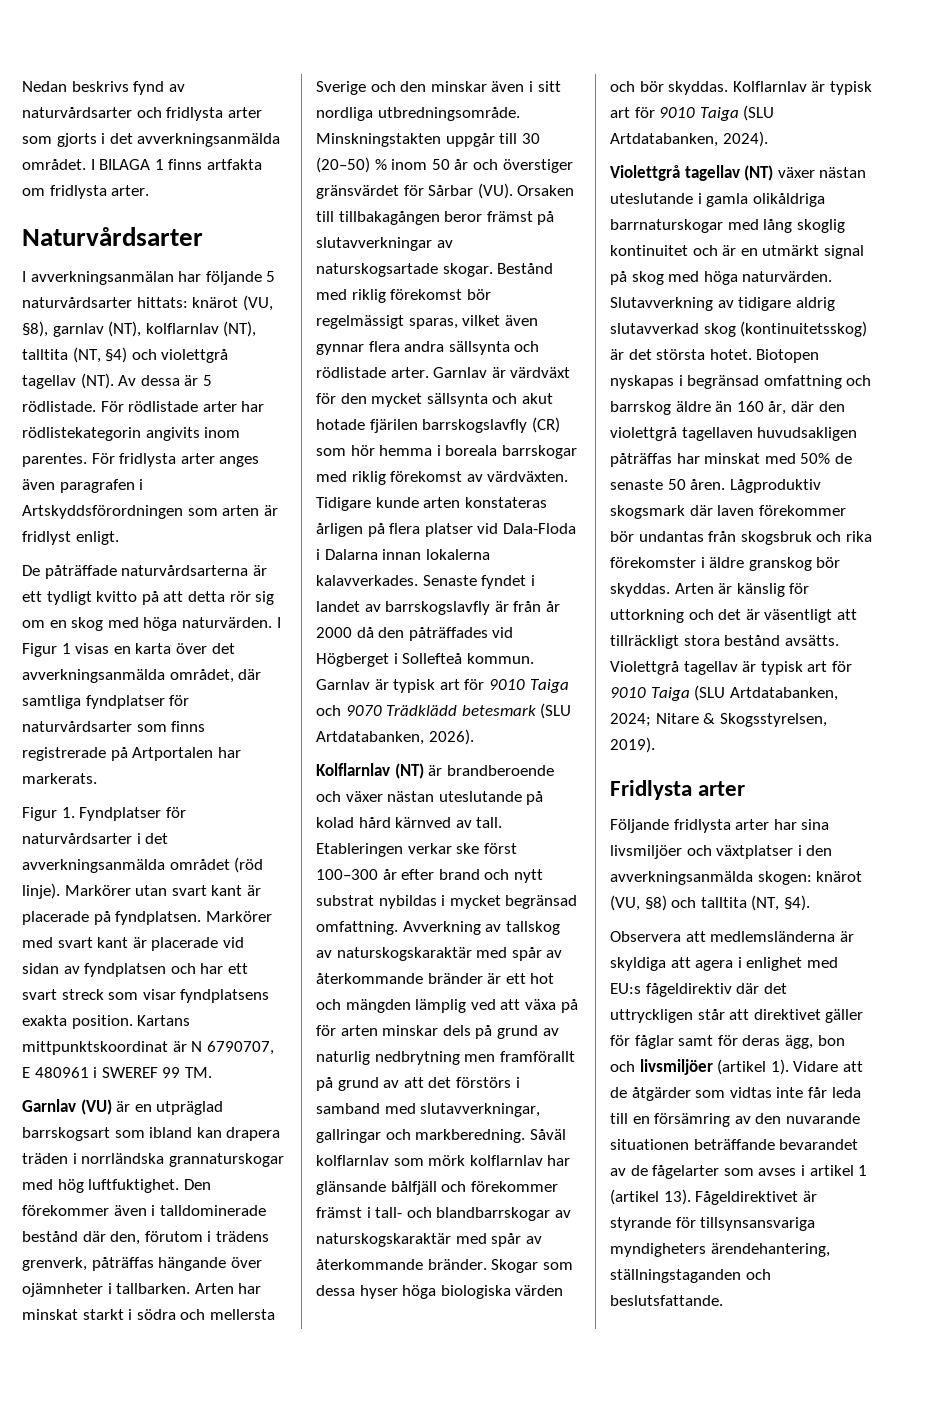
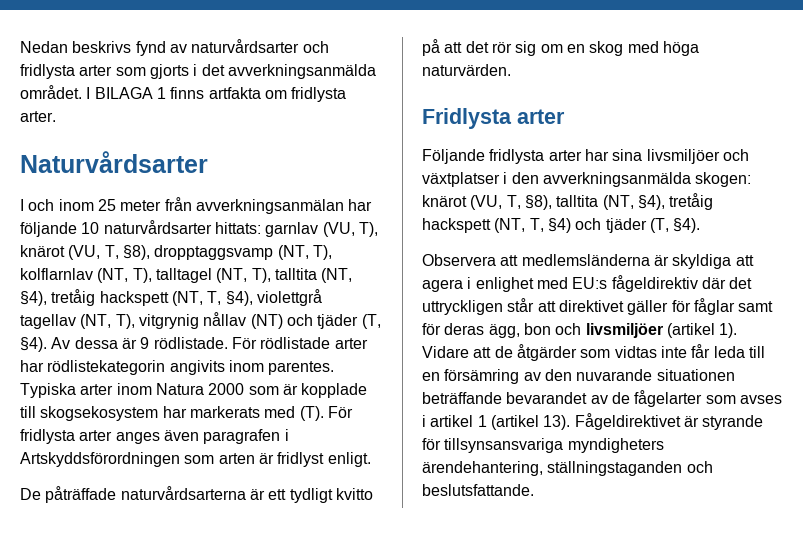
(26, 276) none -> [28,197,192,211] och inom 25 meter från
[266,271,276,282] 5 -> [81,222,100,234] 10
[192,295,273,311] [22,321,257,337] [22,347,229,363] [22,373,114,389] knärot (VU, §8), garnlav (NT), kolflarnlav (NT), talltita (NT, §4) och violettgrå tagellav (NT). -> [265,222,378,237] [20,245,332,260] [20,268,353,283] [20,289,322,306] [20,312,381,329] [20,337,47,352] garnlav (VU, T), knärot (VU, T, §8), dropptaggsvamp (NT, T), kolflarnlav (NT, T), talltagel (NT, T), talltita (NT, §4), tretåig hackspett (NT, T, §4), violettgrå tagellav (NT, T), vitgrynig nållav (NT) och tjäder (T, §4).
[202,375,212,386] 5 -> [140,337,150,349] 9
(87, 460) none -> [20,383,368,398] [20,406,324,421] Typiska arter inom Natura 2000 som är kopplade till skogsekosystem har markerats med (T).
[187,591,225,602] detta -> [465,41,489,53] det
[276,617,281,628] [22,643,235,657] [22,669,262,683] [22,695,190,709] [22,721,206,732] [22,747,241,761] [22,773,97,784] [22,807,186,821] [22,833,169,844] [22,857,264,873] [22,883,261,899] [22,911,272,925] [22,937,244,951] [22,963,248,977] [22,989,270,1003] [22,1015,191,1029] [22,1041,274,1055] [22,1067,212,1078] [22,1099,224,1115] [22,1127,281,1141] [22,1153,284,1167] [22,1179,211,1193] [22,1205,266,1216] [22,1231,269,1245] [22,1257,262,1271] [22,1283,262,1297] [22,1309,275,1320] [316,81,561,95] [316,107,520,121] [316,133,540,147] [316,157,573,173] [316,183,575,199] [316,211,555,225] [316,237,453,251] [316,263,554,277] [316,289,491,303] [316,315,538,329] [316,341,540,355] [316,367,571,378] [316,393,553,407] [316,417,560,433] [316,445,577,459] [316,471,569,485] [316,497,547,511] [316,523,576,537] [316,549,490,560] [316,575,535,589] [316,601,560,615] [316,627,514,641] [316,653,534,667] [316,679,569,693] [316,703,572,719] [316,729,474,745] [316,763,554,779] [316,791,544,805] [316,817,503,828] [316,843,517,857] [316,869,543,883] [316,895,578,909] [316,921,560,935] [316,947,563,961] [316,973,555,984] [316,999,578,1013] [316,1025,559,1039] [316,1051,575,1065] [316,1077,520,1091] [316,1103,541,1117] [316,1129,566,1143] [316,1155,571,1166] [316,1181,558,1195] [316,1207,571,1221] [316,1233,542,1247] [316,1259,573,1273] [316,1285,564,1299] [610,81,872,95] [610,105,775,121] [610,131,768,147] [610,165,867,181] [610,193,825,207] [610,219,845,233] [610,245,864,259] [610,271,833,285] [610,297,835,311] [610,321,868,337] [610,349,820,363] [610,375,872,389] [610,401,845,415] [610,427,858,441] [610,453,852,467] [610,479,821,493] [610,505,846,519] [610,531,872,545] [610,557,841,571] [610,583,810,597] [610,609,857,623] [610,635,839,649] [610,661,852,675] [610,685,838,701] [610,713,827,727] [610,737,655,753] I Figur 1 visas en karta över det avverkningsanmälda området, där samtliga fyndplatser för naturvårdsarter som finns registrerade på Artportalen har markerats. // Figur 1. Fyndplatser för naturvårdsarter i det avverkningsanmälda området (röd linje). Markörer utan svart kant är placerade på fyndplatsen. Markörer med svart kant är placerade vid sidan av fyndplatsen och har ett svart streck som visar fyndplatsens exakta position. Kartans mittpunktskoordinat är N 6790707, E 480961 i SWEREF 99 TM. // Garnlav (VU) är en utpräglad barrskogsart som ibland kan drapera träden i norrländska grannaturskogar med hög luftfuktighet. Den förekommer även i talldominerade bestånd där den, förutom i trädens grenverk, påträffas hängande över ojämnheter i tallbarken. Arten har minskat starkt i södra och mellersta Sverige och den minskar även i sitt nordliga utbredningsområde. Minskningstakten uppgår till 30 (20–50) % inom 50 år och överstiger gränsvärdet för Sårbar (VU). Orsaken till tillbakagången beror främst på slutavverkningar av naturskogsartade skogar. Bestånd med riklig förekomst bör regelmässigt sparas, vilket även gynnar flera andra sällsynta och rödlistade arter. Garnlav är värdväxt för den mycket sällsynta och akut hotade fjärilen barrskogslavfly (CR) som hör hemma i boreala barrskogar med riklig förekomst av värdväxten. Tidigare kunde arten konstateras årligen på flera platser vid Dala-Floda i Dalarna innan lokalerna kalavverkades. Senaste fyndet i landet av barrskogslavfly är från år 2000 då den påträffades vid Högberget i Sollefteå kommun. Garnlav är typisk art för 9010 Taiga och 9070 Trädklädd betesmark (SLU Artdatabanken, 2026). // Kolflarnlav (NT) är brandberoende och växer nästan uteslutande på kolad hård kärnved av tall. Etableringen verkar ske först 100–300 år efter brand och nytt substrat nybildas i mycket begränsad omfattning. Avverkning av tallskog av naturskogskaraktär med spår av återkommande bränder är ett hot och mängden lämplig ved att växa på för arten minskar dels på grund av naturlig nedbrytning men framförallt på grund av att det förstörs i samband med slutavverkningar, gallringar och markberedning. Såväl kolflarnlav som mörk kolflarnlav har glänsande bålfjäll och förekommer främst i tall- och blandbarrskogar av naturskogskaraktär med spår av återkommande bränder. Skogar som dessa hyser höga biologiska värden och bör skyddas. Kolflarnlav är typisk art för 9010 Taiga (SLU Artdatabanken, 2024). // Violettgrå tagellav (NT) växer nästan uteslutande i gamla olikåldriga barrnaturskogar med lång skoglig kontinuitet och är en utmärkt signal på skog med höga naturvärden. Slutavverkning av tidigare aldrig slutavverkad skog (kontinuitetsskog) är det största hotet. Biotopen nyskapas i begränsad omfattning och barrskog äldre än 160 år, där den violettgrå tagellaven huvudsakligen påträffas har minskat med 50% de senaste 50 åren. Lågproduktiv skogsmark där laven förekommer bör undantas från skogsbruk och rika förekomster i äldre granskog bör skyddas. Arten är känslig för uttorkning och det är väsentligt att tillräckligt stora bestånd avsätts. Violettgrå tagellav är typisk art för 9010 Taiga (SLU Artdatabanken, 2024; Nitare & Skogsstyrelsen, 2019). -> (511, 70) none
[644,895,780,911] §8) och talltita (NT, -> [506,193,714,210] [422,218,669,233] T, §8), talltita (NT, §4), tretåig hackspett (NT, T, §4) och tjäder (T,

